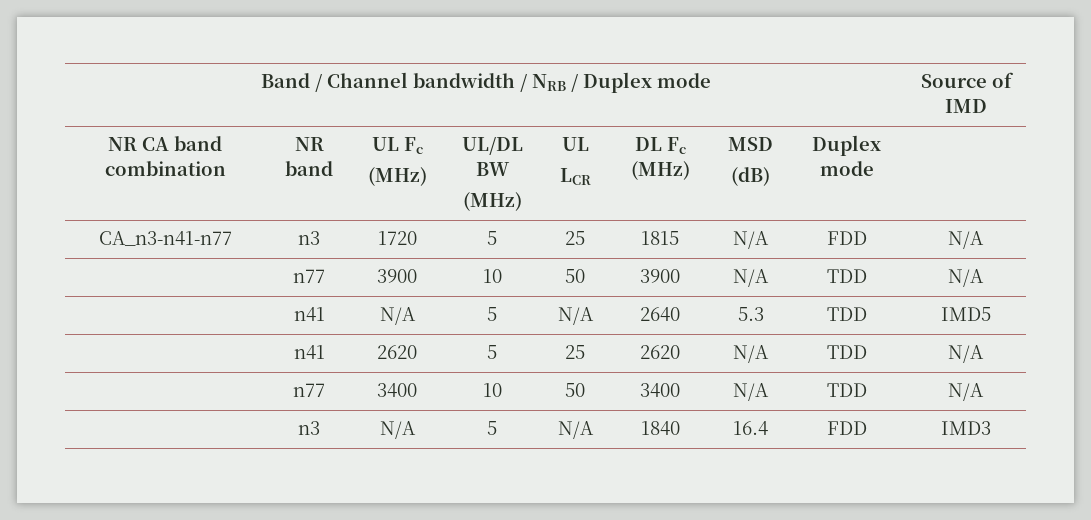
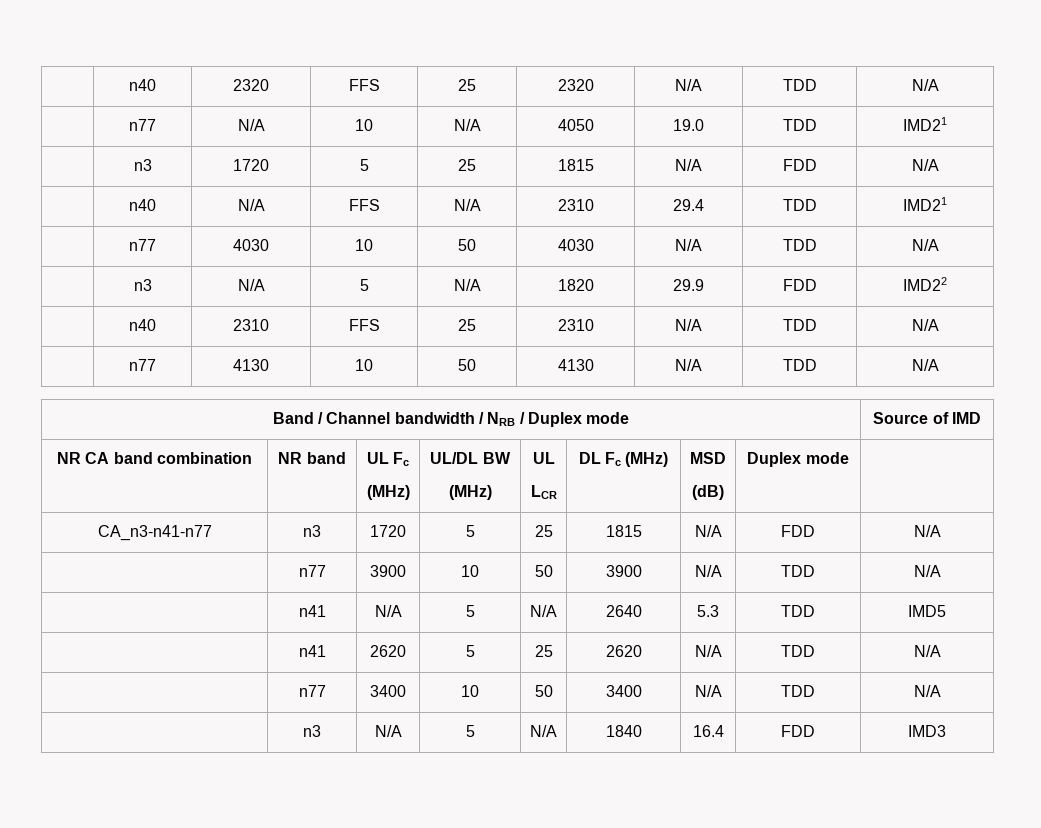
(260, 80) none -> [129,79,156,91] [232,79,269,91] [348,79,380,91] [458,79,476,91] [557,79,594,91] [675,79,702,91] [782,79,817,91] [911,79,939,91] [129,119,156,131] [237,119,265,131] [355,119,373,131] [453,119,481,131] [557,119,594,131] [673,119,704,131] [782,119,817,131] [903,117,947,131] [133,159,152,171] [232,159,269,171] [359,159,369,171] [458,159,476,171] [557,159,594,171] [675,159,702,171] [782,159,817,171] [911,159,939,171] [129,199,156,211] [237,199,265,211] [348,199,380,211] [453,199,481,211] [557,199,594,211] [673,199,704,211] [782,199,817,211] [903,197,947,211] [129,239,156,251] [232,239,269,251] [355,239,373,251] [458,239,476,251] [557,239,594,251] [675,239,702,251] [782,239,817,251] [911,239,939,251] [133,279,152,291] [237,279,265,291] [359,279,369,291] [453,279,481,291] [557,279,594,291] [673,279,704,291] [782,279,817,291] [903,277,947,291] [129,319,156,331] [232,319,269,331] [348,319,380,331] [458,319,476,331] [557,319,594,331] [675,319,702,331] [782,319,817,331] [911,319,939,331] [129,359,156,371] [232,359,269,371] [355,359,373,371] [458,359,476,371] [557,359,594,371] [675,359,702,371] [782,359,817,371] [911,359,939,371] | n40 | 2320 | FFS | 25 | 2320 | N/A | TDD | N/A // | n77 | N/A | 10 | N/A | 4050 | 19.0 | TDD | IMD21 // | n3 | 1720 | 5 | 25 | 1815 | N/A | FDD | N/A // | n40 | N/A | FFS | N/A | 2310 | 29.4 | TDD | IMD21 // | n77 | 4030 | 10 | 50 | 4030 | N/A | TDD | N/A // | n3 | N/A | 5 | N/A | 1820 | 29.9 | FDD | IMD22 // | n40 | 2310 | FFS | 25 | 2310 | N/A | TDD | N/A // | n77 | 4130 | 10 | 50 | 4130 | N/A | TDD | N/A //

